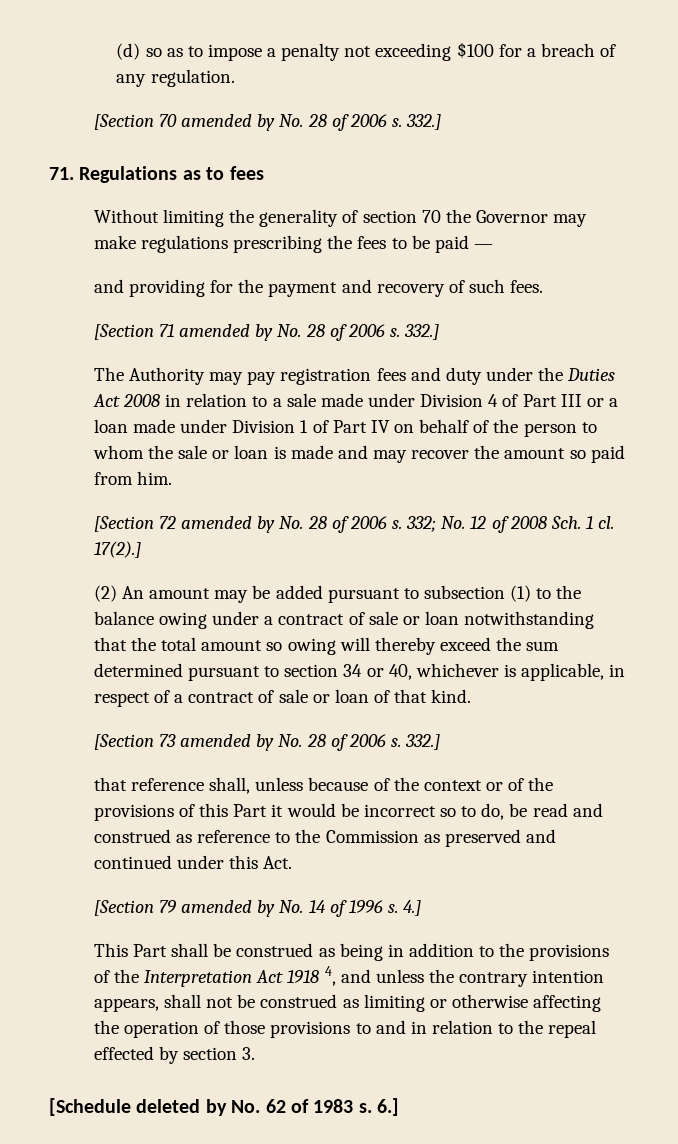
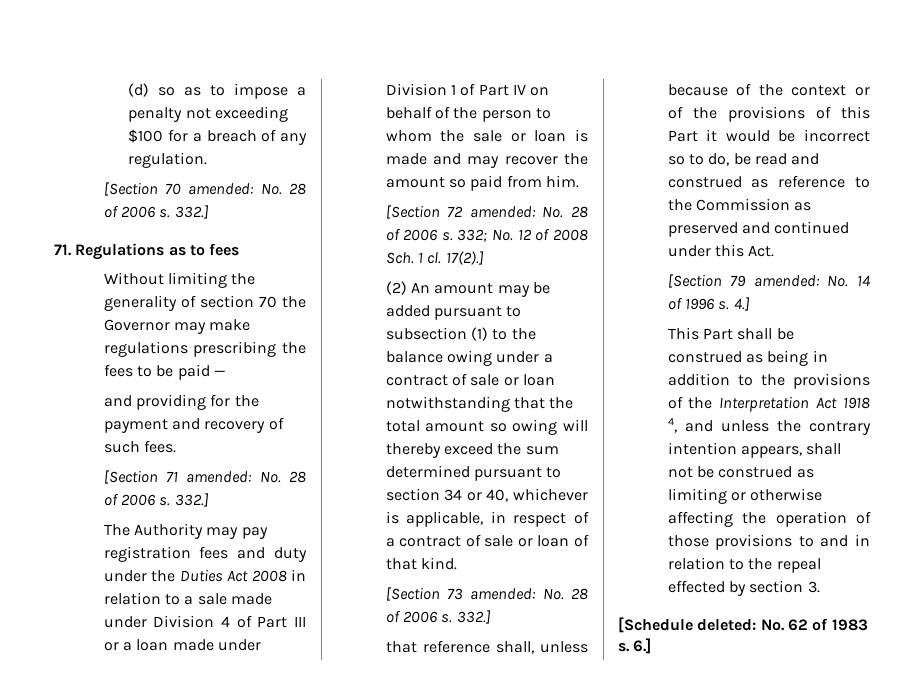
[181,114,276,131] amended by -> [188,183,255,195] amended:
[179,324,274,341] amended by -> [186,471,253,483] amended:
[181,516,276,533] amended by -> [469,206,536,218] amended:
[180,734,275,751] amended by -> [470,588,537,600] amended:
[181,900,276,917] amended by -> [753,275,820,287] amended:
[136,1099,227,1116] deleted by -> [697,619,757,631] deleted:

